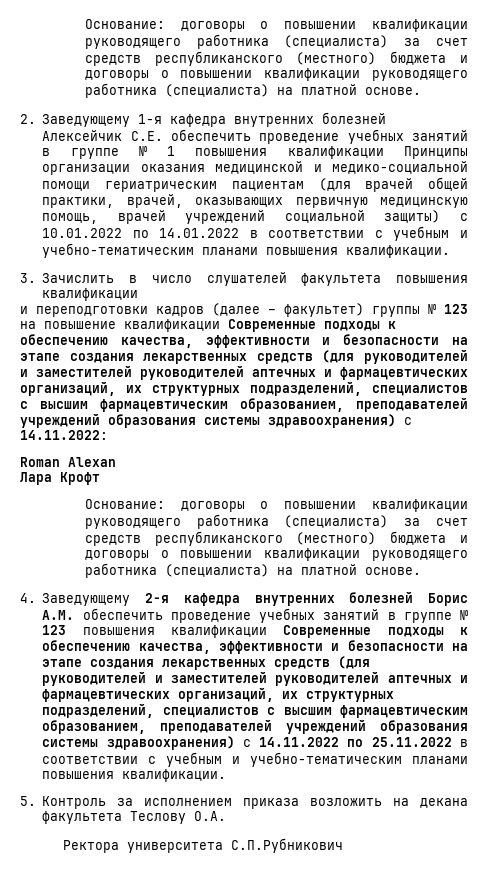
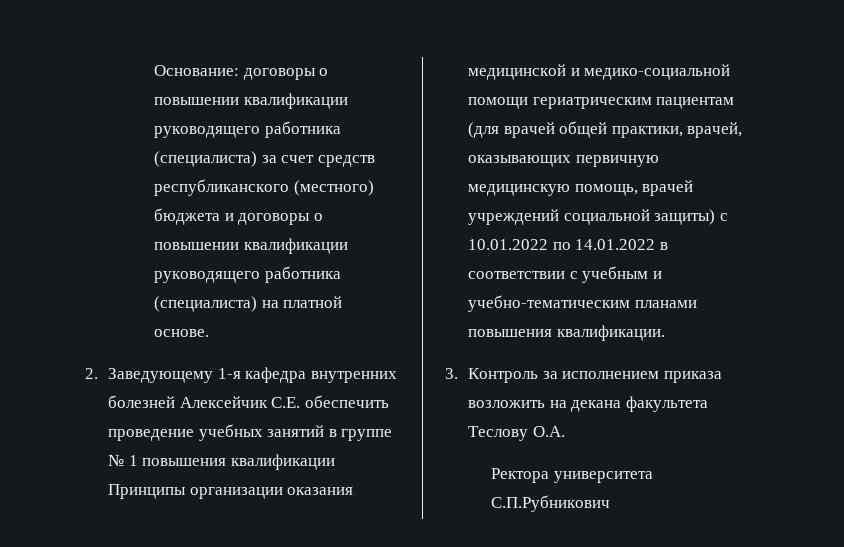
[42,272,468,286] [42,288,139,301] [20,303,468,317] [20,319,396,332] [20,334,469,348] [20,350,468,364] [20,366,468,380] [20,382,468,396] [20,398,468,412] [20,414,412,428] [20,430,108,440] [20,457,116,467] [20,472,100,485] [84,499,469,512] [84,514,469,529] [84,531,469,546] [84,548,469,561] [84,563,421,578] [20,592,468,606] [42,608,468,623] [42,625,469,638] [42,640,469,654] [42,656,371,670] [42,672,468,686] [42,688,395,702] [42,704,468,718] [42,720,468,734] [42,736,469,750] [42,752,468,767] [42,769,227,782] [20,796,36,806] Зачислить в число слушателей факультета повышения квалификации // и переподготовки кадров (далее – факультет) группы № 123 на повышение квалификации Современные подходы к обеспечению качества, эффективности и безопасности на этапе создания лекарственных средств (для руководителей и заместителей руководителей аптечных и фармацевтических организаций, их структурных подразделений, специалистов с высшим фармацевтическим образованием, преподавателей учреждений образования системы здравоохранения) с 14.11.2022: // Roman Alexan // Лара Крофт // Основание: договоры о повышении квалификации руководящего работника (специалиста) за счет средств республиканского (местного) бюджета и договоры о повышении квалификации руководящего работника (специалиста) на платной основе. // 4. Заведующему 2-я кафедра внутренних болезней Борис А.М. обеспечить проведение учебных занятий в группе № 123 повышения квалификации Современные подходы к обеспечению качества, эффективности и безопасности на этапе создания лекарственных средств (для руководителей и заместителей руководителей аптечных и фармацевтических организаций, их структурных подразделений, специалистов с высшим фармацевтическим образованием, преподавателей учреждений образования системы здравоохранения) с 14.11.2022 по 25.11.2022 в соответствии с учебным и учебно-тематическим планами повышения квалификации. // 5. -> (458, 373) none

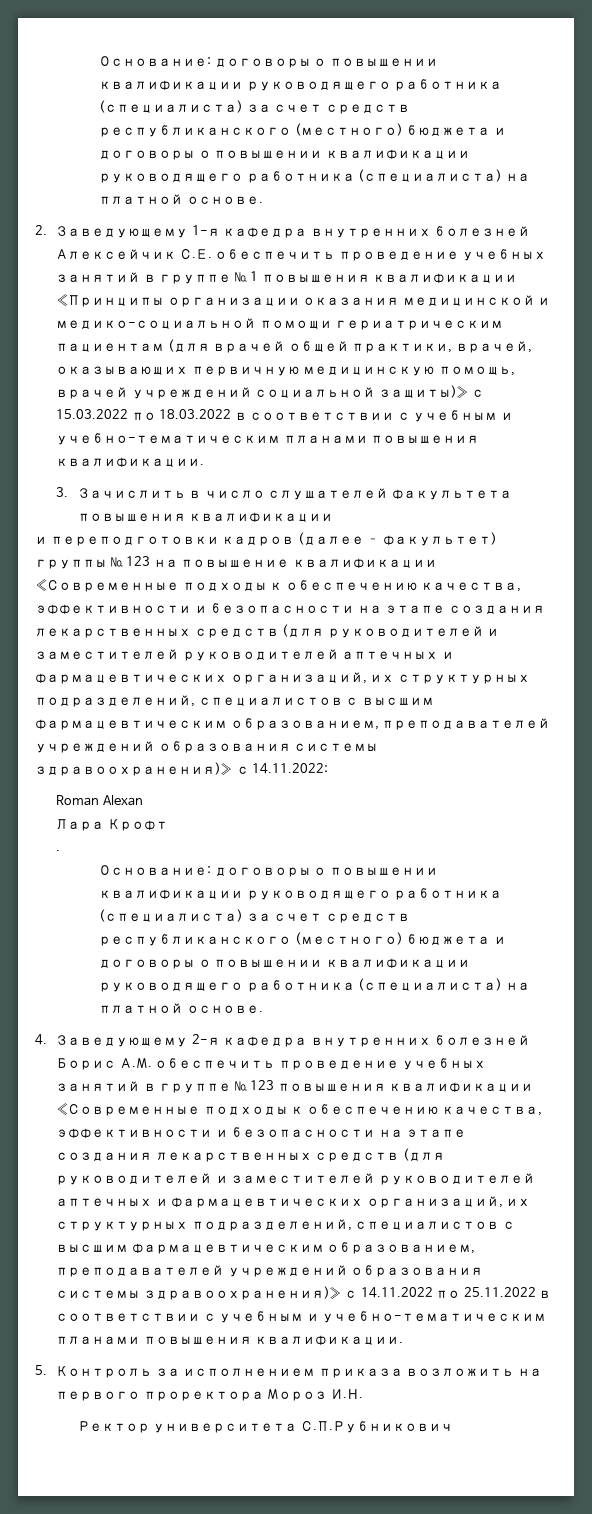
[108,484,187,499] Принципы -> [56,293,165,307] «Принципы
[654,209,728,225] [468,239,668,250] [468,266,662,283] [468,295,697,312] [468,325,665,341] [445,368,458,379] защиты) с 10.01.2022 по 14.01.2022 в соответствии с учебным и учебно-тематическим планами повышения квалификации. // 3. -> [378,385,485,399] [56,409,513,422] [56,433,480,445] [56,457,205,467] [56,487,512,500] [77,512,334,522] [35,532,497,546] [35,556,437,569] [35,578,522,592] [35,603,545,614] [35,624,500,638] [35,649,454,661] [35,672,530,684] [35,695,434,707] [35,718,551,730] [35,741,379,753] [35,762,329,776] [56,795,143,806] [56,819,168,831] [56,850,61,851] [99,865,438,877] [99,888,503,900] [99,909,410,923] [99,932,506,946] [99,958,470,969] [99,978,530,992] [99,1003,263,1014] [35,1034,531,1047] [56,1058,487,1070] [56,1080,534,1093] [56,1102,543,1116] [56,1127,467,1138] [56,1148,445,1162] [56,1173,535,1185] [56,1196,531,1208] [56,1219,515,1231] [56,1242,476,1254] [56,1265,484,1277] [56,1286,552,1300] [56,1311,547,1323] [56,1335,404,1345] [35,1365,47,1375] защиты)» с 15.03.2022 по 18.03.2022 в соответствии с учебным и учебно-тематическим планами повышения квалификации. // 3. Зачислить в число слушателей факультета повышения квалификации // и переподготовки кадров (далее – факультет) группы № 123 на повышение квалификации «Современные подходы к обеспечению качества, эффективности и безопасности на этапе создания лекарственных средств (для руководителей и заместителей руководителей аптечных и фармацевтических организаций, их структурных подразделений, специалистов с высшим фармацевтическим образованием, преподавателей учреждений образования системы здравоохранения)» с 14.11.2022: // Roman Alexan // Лара Крофт // . // Основание: договоры о повышении квалификации руководящего работника (специалиста) за счет средств республиканского (местного) бюджета и договоры о повышении квалификации руководящего работника (специалиста) на платной основе. // 4. Заведующему 2-я кафедра внутренних болезней Борис А.М. обеспечить проведение учебных занятий в группе № 123 повышения квалификации «Современные подходы к обеспечению качества, эффективности и безопасности на этапе создания лекарственных средств (для руководителей и заместителей руководителей аптечных и фармацевтических организаций, их структурных подразделений, специалистов с высшим фармацевтическим образованием, преподавателей учреждений образования системы здравоохранения)» с 14.11.2022 по 25.11.2022 в соответствии с учебным и учебно-тематическим планами повышения квалификации. // 5.
[571,396,708,412] [468,426,565,441] [491,468,550,483] декана факультета Теслову О.А. // Ректора -> [56,1389,363,1401] [77,1421,150,1433] первого проректора Мороз И.Н. // Ректор

